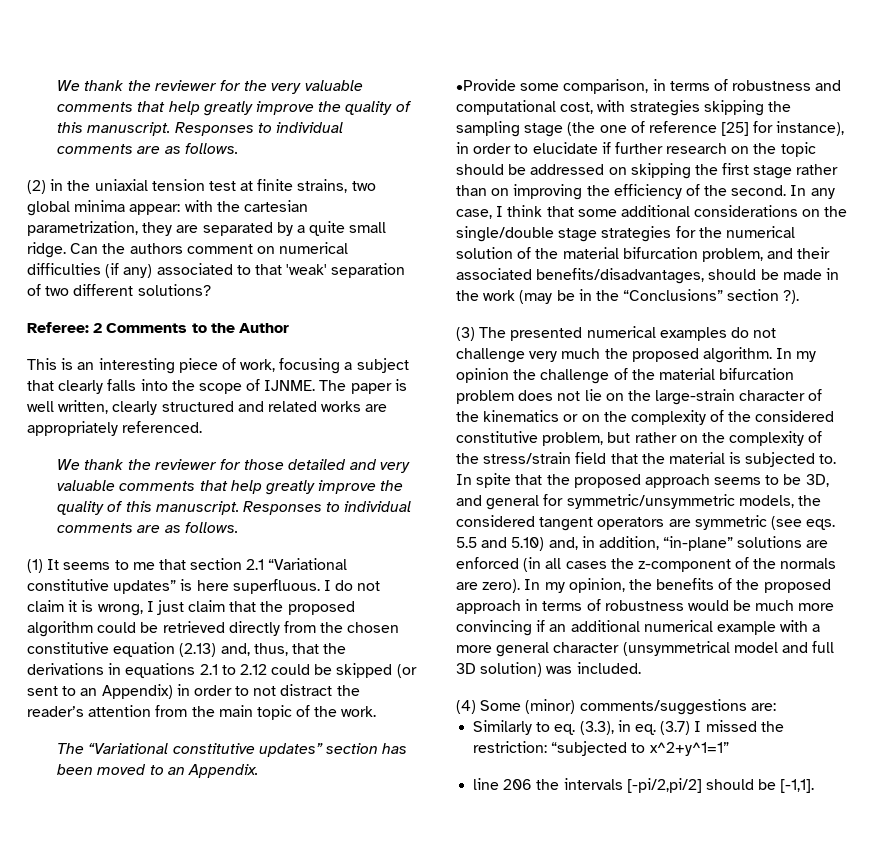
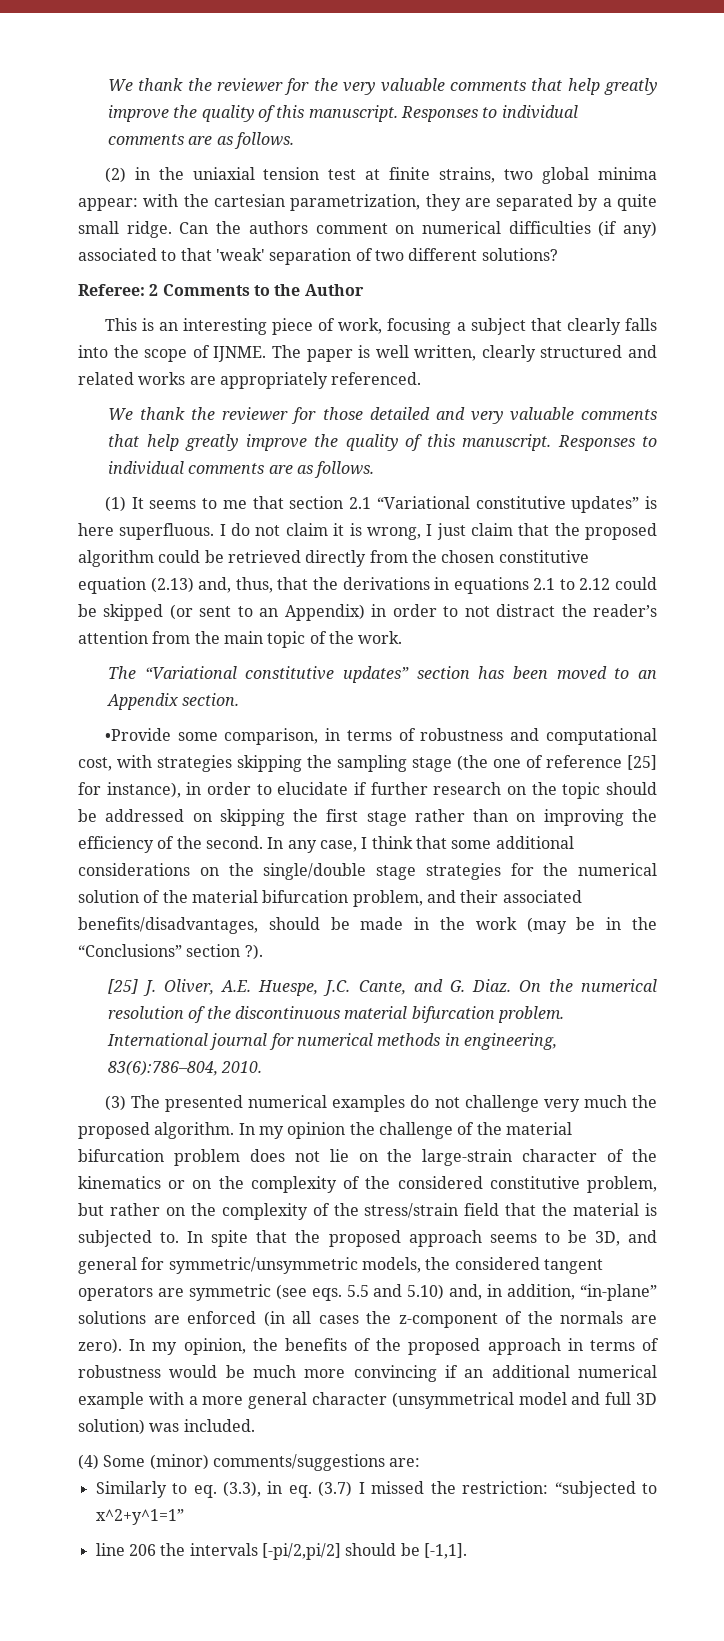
[187,764,258,778] Appendix. -> [106,693,240,710] Appendix section.
(800, 297) none -> [107,979,657,996] [107,1006,564,1023] [106,1033,557,1050] [107,1060,263,1076] // [25] J. Oliver, A.E. Huespe, J.C. Cante, and G. Diaz. On the numerical resolution of the discontinuous material bifurcation problem. International journal for numerical methods in engineering, 83(6):786–804, 2010.

